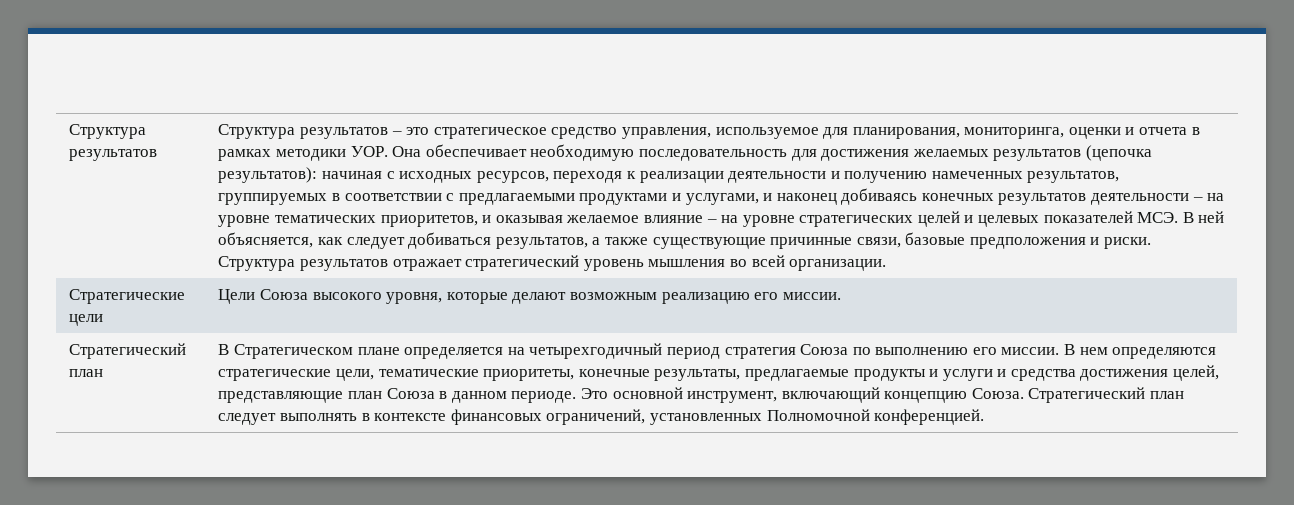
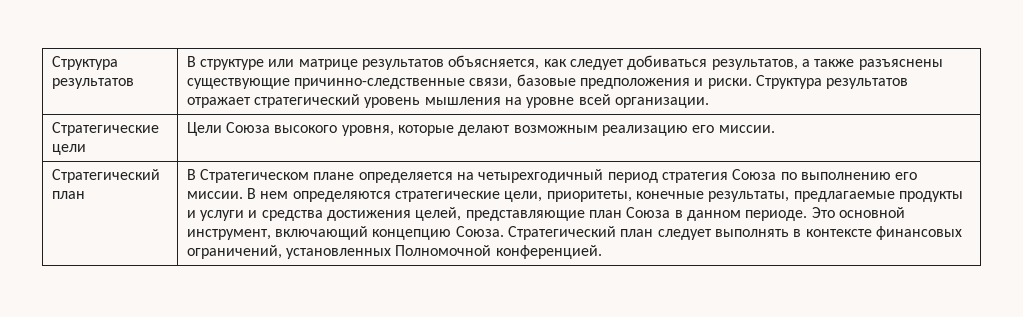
[218,124,1200,139] [218,144,1152,161] [218,167,1120,183] [218,188,1225,205] [218,211,1225,227] Структура результатов – это стратегическое средство управления, используемое для планирования, мониторинга, оценки и отчета в рамках методики УОР. Она обеспечивает необходимую последовательность для достижения желаемых результатов (цепочка результатов): начиная с исходных ресурсов, переходя к реализации деятельности и получению намеченных результатов, группируемых в соответствии с предлагаемыми продуктами и услугами, и наконец добиваясь конечных результатов деятельности – на уровне тематических приоритетов, и оказывая желаемое влияние – на уровне стратегических целей и целевых показателей МСЭ. В ней -> [186,56,444,70] В структуре или матрице результатов
[652,237,853,249] существующие причинные -> [858,59,943,70] [186,78,466,89] разъяснены существующие причинно-следственные
[729,259,747,267] во -> [504,97,575,108] на уровне
[378,369,479,377] тематические -> (543, 196) none

